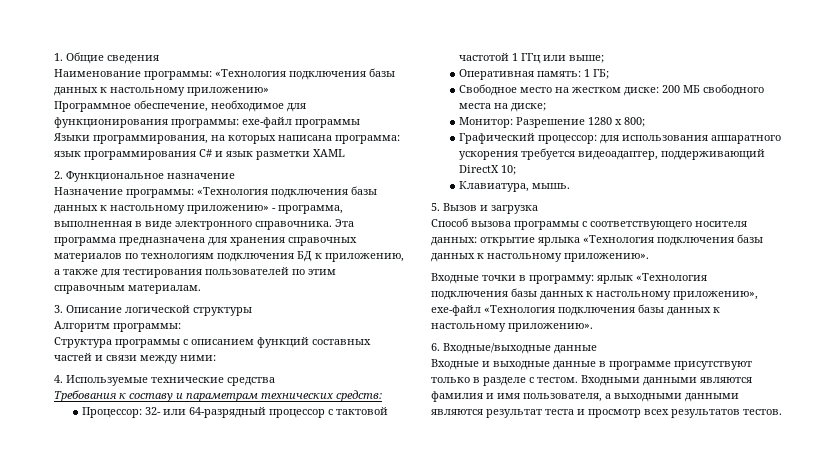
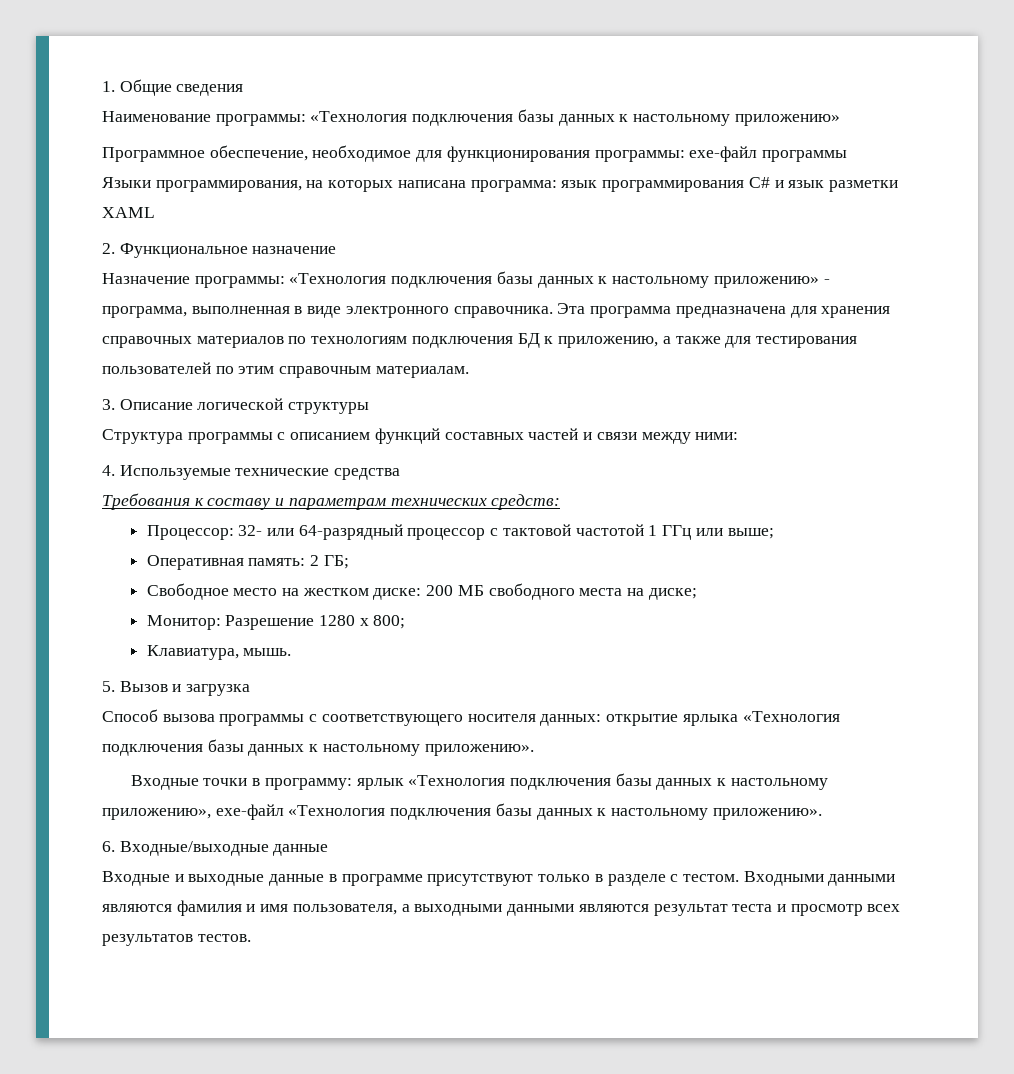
[54,321,181,332] // Алгоритм программы: -> (370, 408) none
[584,69,591,77] 1 -> [310,555,320,566] 2
[459,133,782,144] [459,148,766,160] [459,165,517,175] // Графический процессор: для использования аппаратного ускорения требуется видеоадаптер, поддерживающий DirectX 10; -> (406, 622) none

